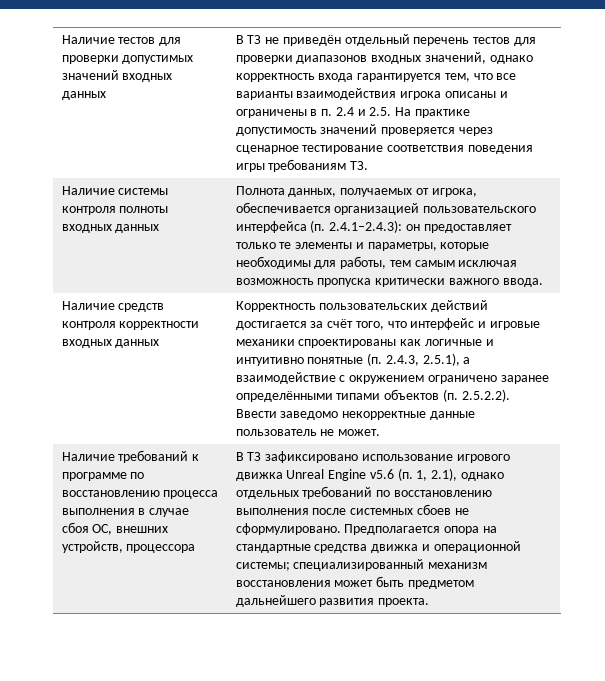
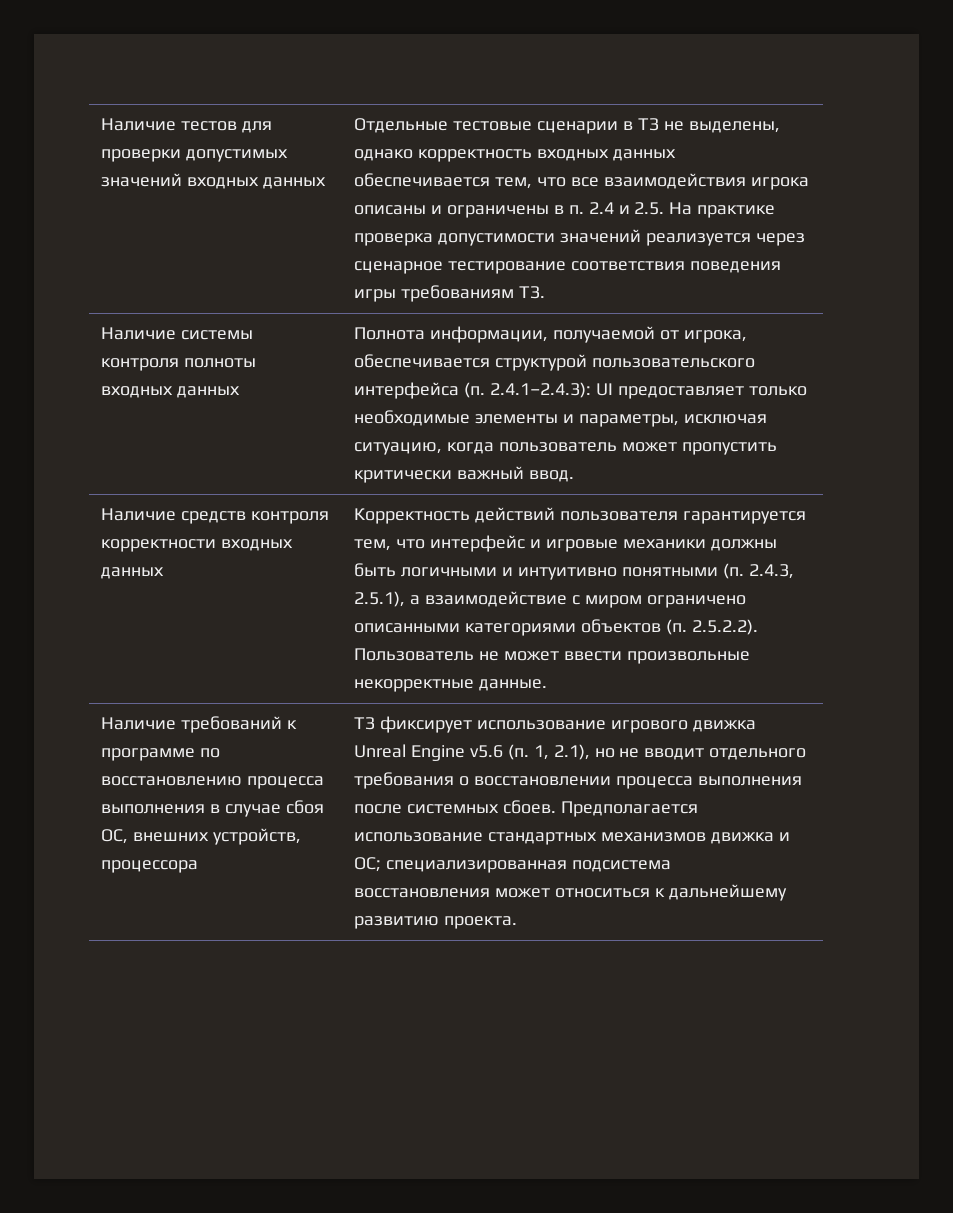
[235,34,536,46] [235,52,533,64] [235,73,442,82] В ТЗ не приведён отдельный перечень тестов для проверки диапазонов входных значений, однако корректность входа гарантируется -> [354,118,780,134] [354,149,677,162] [354,173,491,187] Отдельные тестовые сценарии в ТЗ не выделены, однако корректность входных данных обеспечивается
[235,91,293,100] варианты -> (600, 182) none
[235,124,456,136] допустимость значений проверяется -> [354,229,752,246] проверка допустимости значений реализуется
[288,188,413,197] данных, получаемых -> [430,326,656,343] информации, получаемой
[334,203,420,215] организацией -> [495,354,588,371] структурой
[405,224,420,231] он -> [596,383,614,396] UI
[279,242,292,249] те -> [354,410,471,426] необходимые
[440,242,490,251] [235,256,518,269] [235,278,543,287] которые необходимы для работы, тем самым исключая возможность пропуска критически важного ввода. -> [683,414,767,424] [354,442,777,455] [354,466,575,483] исключая ситуацию, когда пользователь может пропустить критически важный ввод.
[319,300,489,312] [235,319,384,330] пользовательских действий достигается за счёт того, -> [475,507,807,524] [354,539,392,551] действий пользователя гарантируется тем,
[298,339,482,348] спроектированы как логичные -> [710,539,777,551] [354,563,498,577] должны быть логичными
[307,357,364,364] понятные -> [621,567,718,577] понятными
[349,375,549,384] [235,389,510,402] [235,409,475,420] [235,429,381,436] окружением ограничено заранее определёнными типами объектов (п. 2.5.2.2). Ввести заведомо некорректные данные пользователь не может. -> [584,595,746,608] [354,619,758,636] [354,648,750,664] [354,679,548,692] миром ограничено описанными категориями объектов (п. 2.5.2.2). Пользователь не может ввести произвольные некорректные данные.
[235,451,359,463] В ТЗ зафиксировано -> [354,716,473,733] ТЗ фиксирует
[460,472,504,481] [235,486,492,499] [235,504,469,515] [235,523,497,535] [235,541,521,553] [235,559,488,571] [235,576,474,589] [235,595,375,607] однако отдельных требований по восстановлению выполнения после системных сбоев не сформулировано. Предполагается опора на стандартные средства движка и операционной системы; специализированный механизм восстановления может быть предметом дальнейшего развития -> [594,748,807,760] [354,772,802,789] [354,800,699,817] [354,832,790,845] [354,857,672,873] [354,884,787,901] [354,916,440,929] но не вводит отдельного требования о восстановлении процесса выполнения после системных сбоев. Предполагается использование стандартных механизмов движка и ОС; специализированная подсистема восстановления может относиться к дальнейшему развитию

